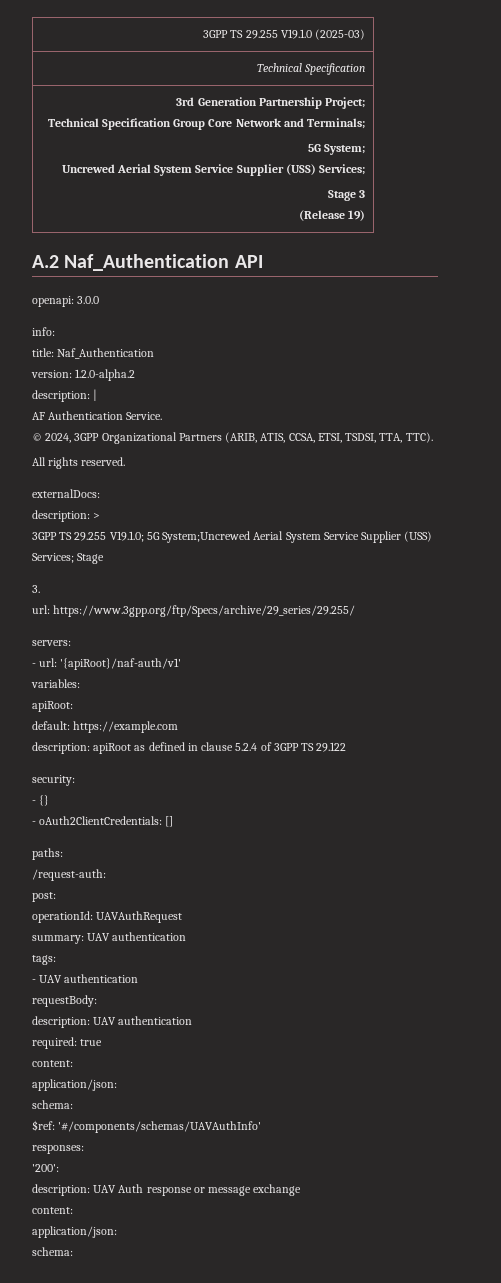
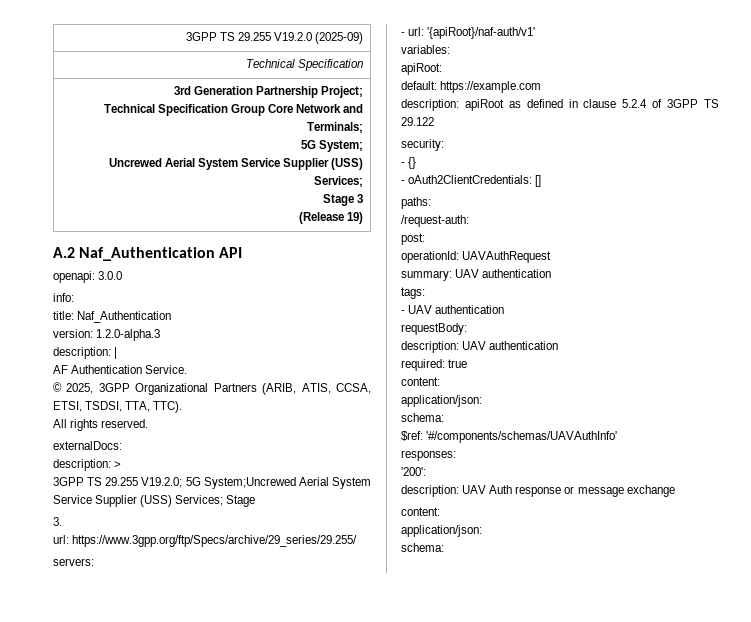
[203,29,366,40] 3GPP TS 29.255 V19.1.0 (2025-03) -> [185,32,364,44] 3GPP TS 29.255 V19.2.0 (2025-09)
[75,369,136,381] 1.2.0-alpha.2 -> [96,329,161,341] 1.2.0-alpha.3
[45,433,72,443] 2024, -> [66,383,94,394] 2025,
[109,531,144,542] V19.1.0; -> [141,477,183,488] V19.2.0;

